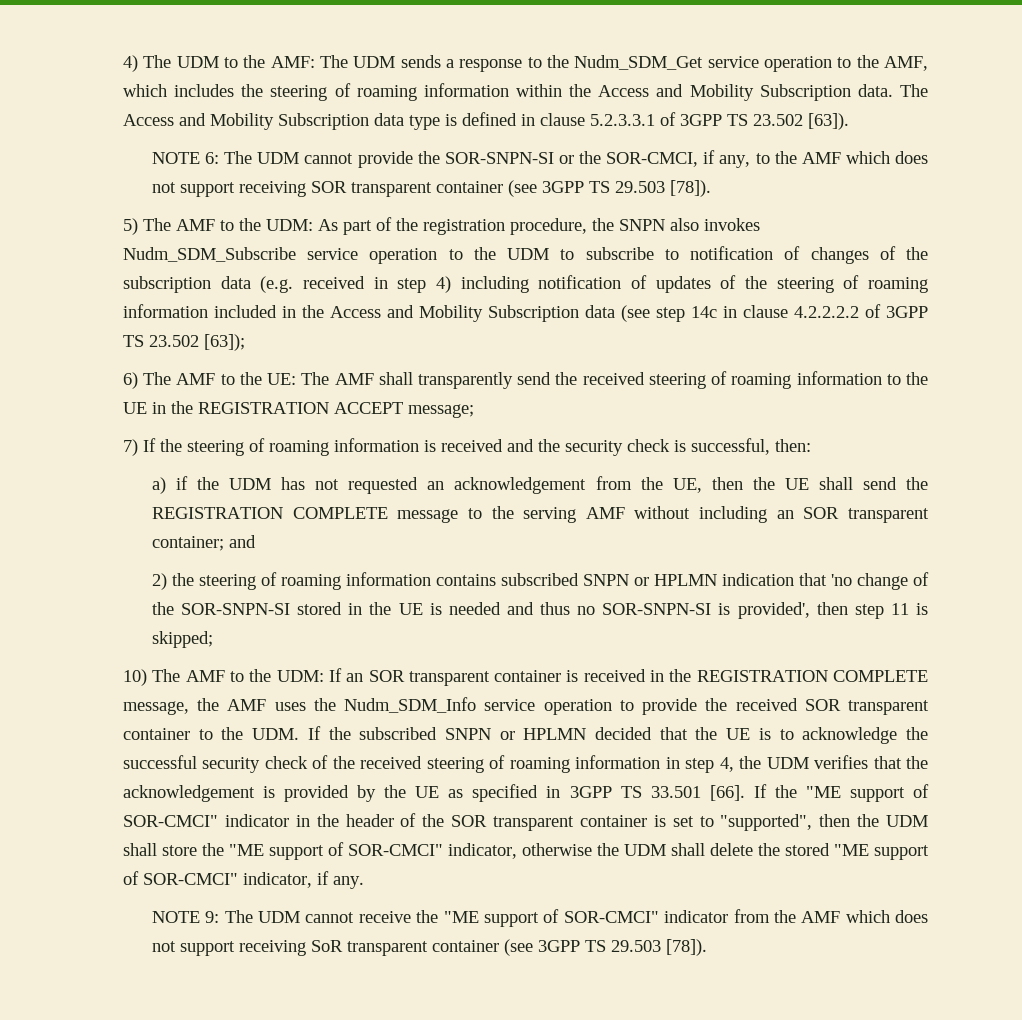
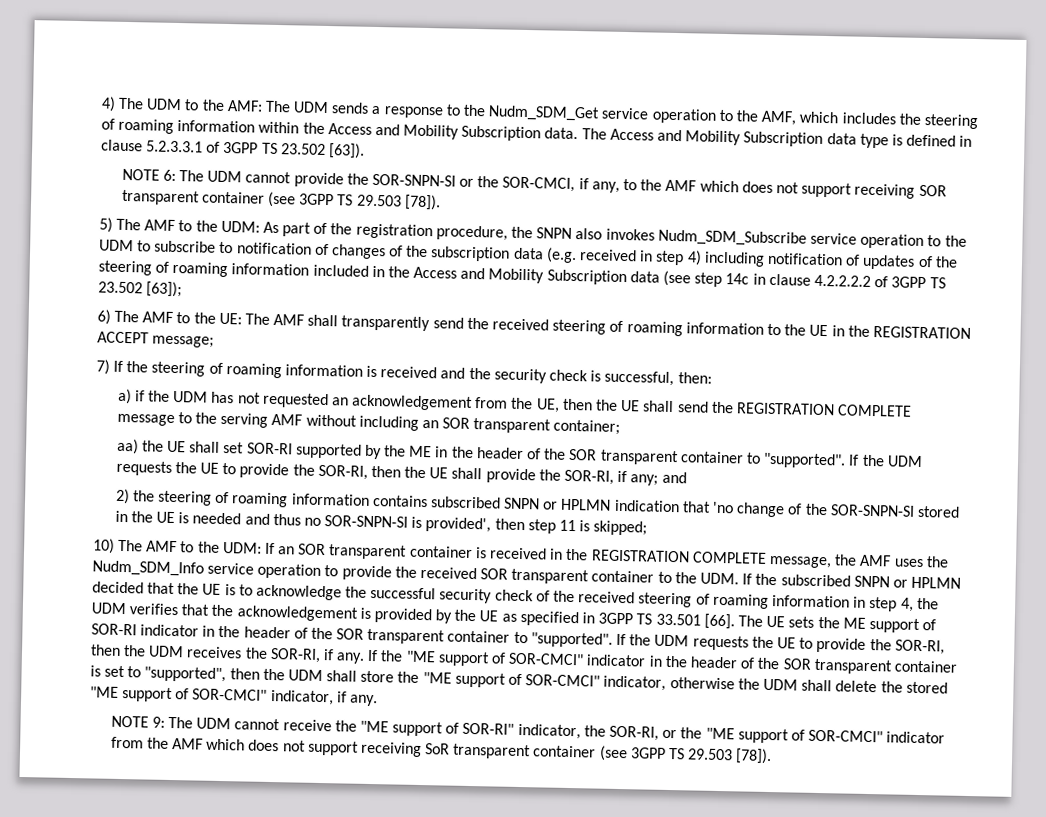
(224, 543) none -> [116,438,923,469] [115,460,659,486] // aa) the UE shall set SOR-RI supported by the ME in the header of the SOR transparent container to "supported". If the UDM requests the UE to provide the SOR-RI, then the UE shall provide the SOR-RI, if any;
(745, 793) none -> [737,615,937,634] [90,623,945,655] [89,644,366,664] The UE sets the ME support of SOR-RI indicator in the header of the SOR transparent container to "supported". If the UDM requests the UE to provide the SOR-RI, then the UDM receives the SOR-RI, if any.
(560, 916) none -> [462,722,805,744] SOR-RI" indicator, the SOR-RI, or the "ME support of

